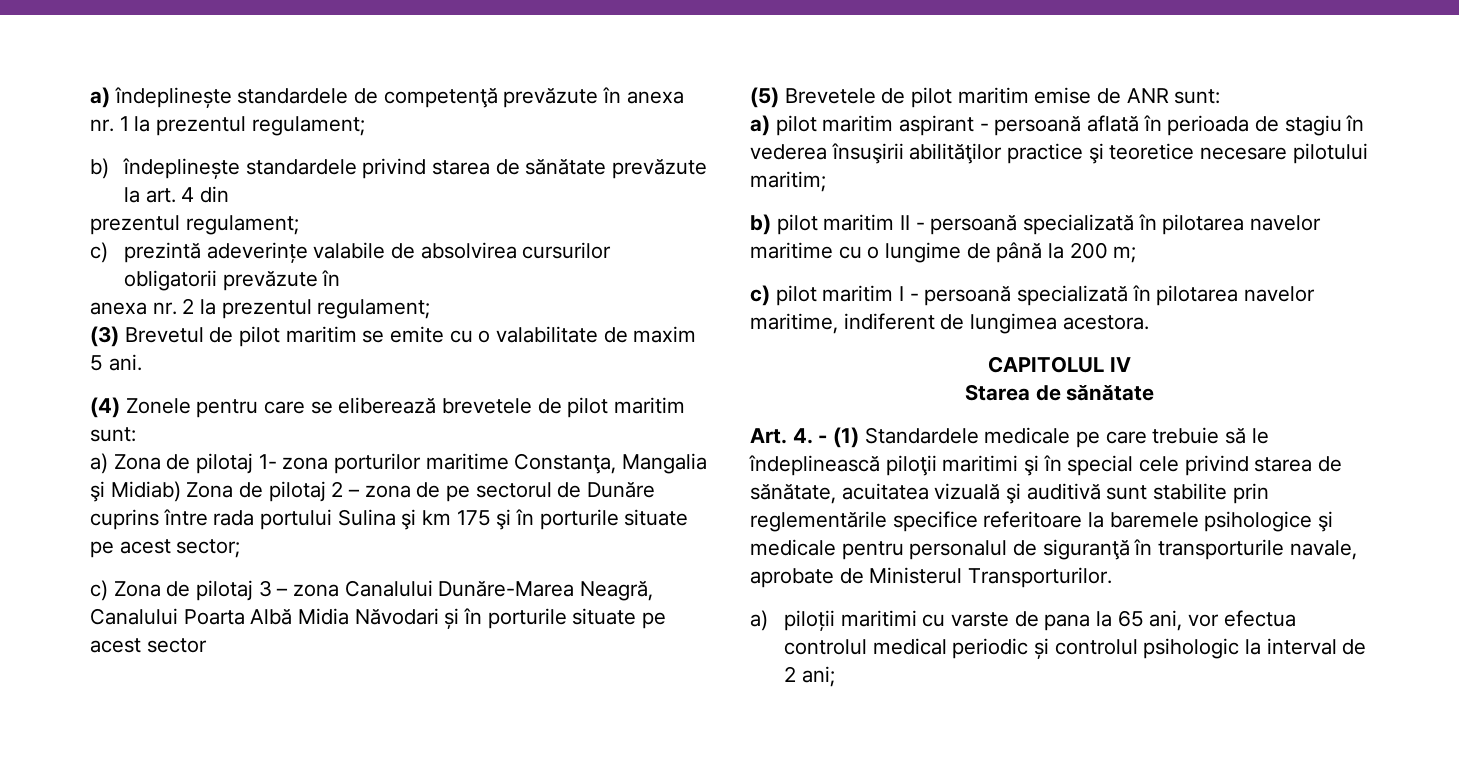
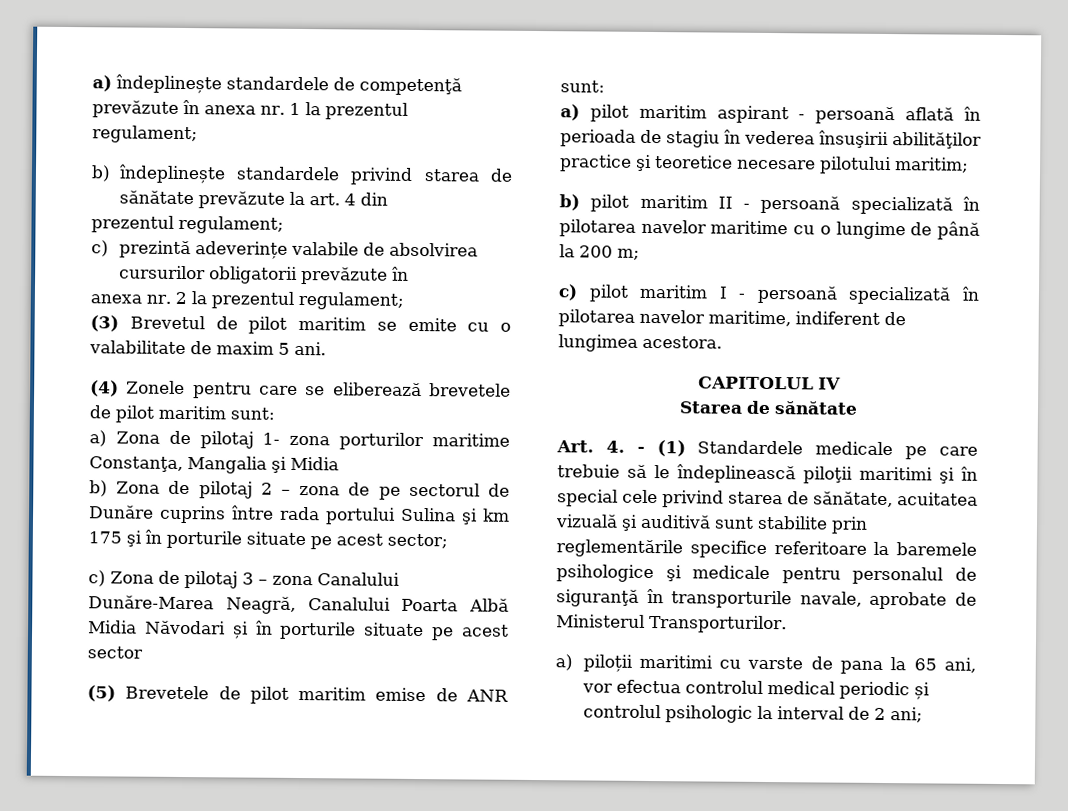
[110,481,181,502] Midiab) -> [290,456,339,471] [89,480,108,497] Midia // b)

